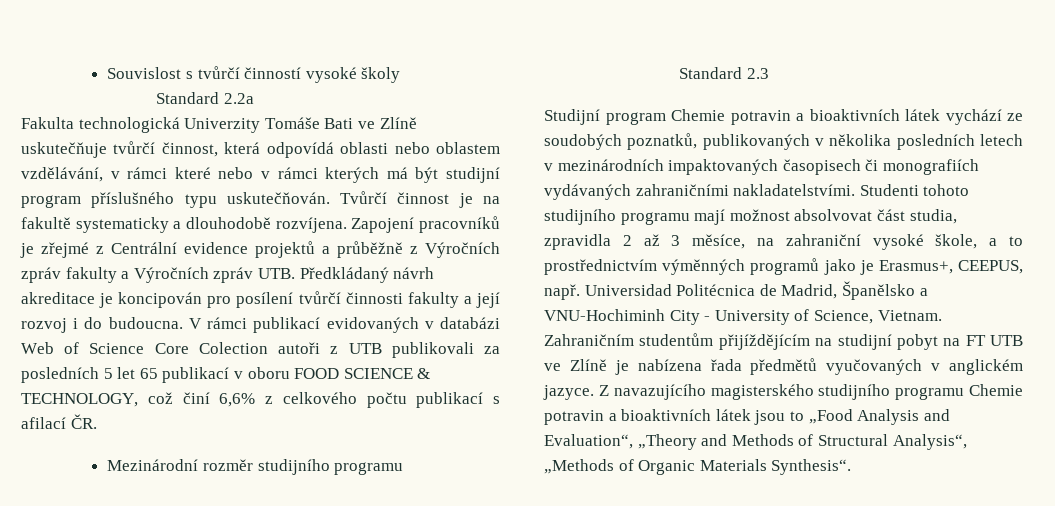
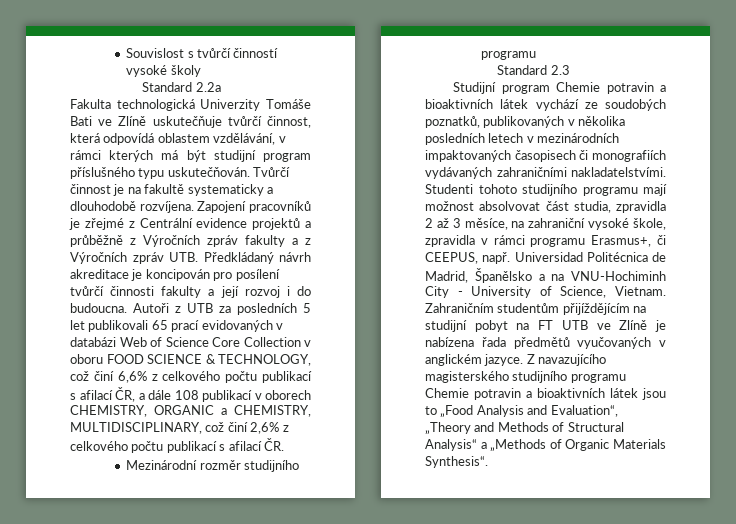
[340,142,430,154] oblasti nebo -> (155, 139) none
[174,167,318,179] které nebo v rámci -> (101, 155) none
(130, 275) none -> [305,238,311,245] z
[188,317,321,333] V rámci publikací -> [133,303,311,315] [70,320,200,332] Autoři z UTB za posledních 5 let publikovali 65 prací
[198,342,500,358] [21,367,230,383] Colection autoři z UTB publikovali za posledních 5 let 65 publikací -> [243,337,301,347] Collection
(66, 423) none -> [115,387,311,402] [70,405,311,417] [70,422,289,434] [70,441,262,453] ČR, a dále 108 publikací v oborech CHEMISTRY, ORGANIC a CHEMISTRY, MULTIDISCIPLINARY, což činí 2,6% z celkového počtu publikací s afilací
[989,236,1023,246] [544,258,953,275] a to prostřednictvím výměnných programů jako je Erasmus+, -> [425,235,666,247] zpravidla v rámci programu Erasmus+, či
(928, 292) none -> [551,274,565,281] na
[892,434,967,450] Analysis“, -> [425,439,487,451] Analysis“ a

